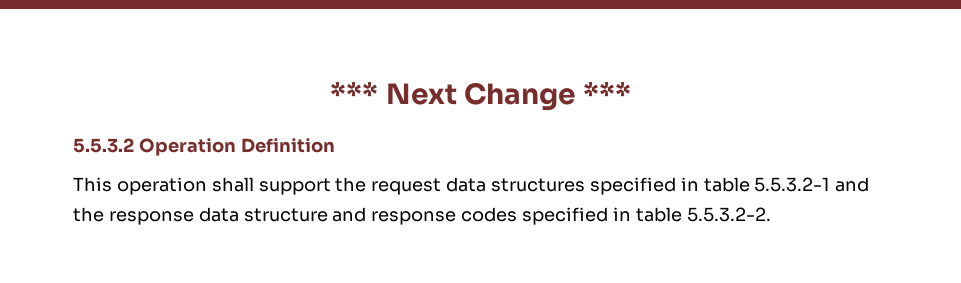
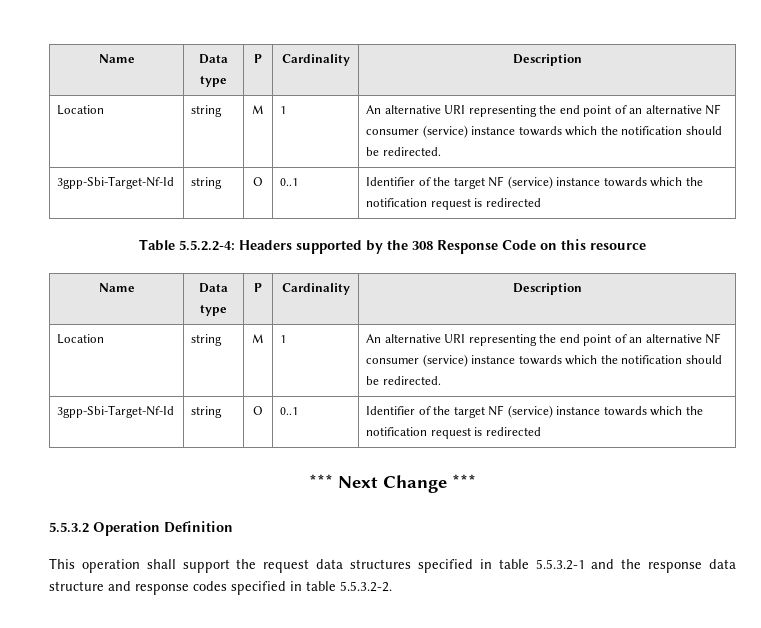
(330, 93) none -> [98,54,135,63] [199,54,228,64] [200,76,227,87] [254,54,262,63] [281,54,350,66] [512,54,582,66] [57,105,105,115] [191,105,223,117] [252,105,264,114] [280,106,287,114] [366,104,722,117] [366,125,722,138] [366,147,441,156] [57,176,175,189] [191,177,223,189] [253,177,263,186] [280,178,299,186] [366,176,703,189] [366,198,541,210] [139,239,646,254] [98,283,135,292] [199,283,228,293] [200,305,227,316] [254,283,262,292] [281,283,350,295] [512,283,582,295] [57,334,105,344] [191,334,223,346] [252,334,264,343] [280,335,287,343] [366,333,722,346] [366,354,722,367] [366,376,441,385] [57,405,175,418] [191,406,223,418] [253,406,263,415] [280,407,299,415] [366,405,703,418] [366,427,541,439] Name | Data type | P | Cardinality | Description // Location | string | M | 1 | An alternative URI representing the end point of an alternative NF consumer (service) instance towards which the notification should be redirected. // 3gpp-Sbi-Target-Nf-Id | string | O | 0..1 | Identifier of the target NF (service) instance towards which the notification request is redirected // Table 5.5.2.2-4: Headers supported by the 308 Response Code on this resource // Name | Data type | P | Cardinality | Description // Location | string | M | 1 | An alternative URI representing the end point of an alternative NF consumer (service) instance towards which the notification should be redirected. // 3gpp-Sbi-Target-Nf-Id | string | O | 0..1 | Identifier of the target NF (service) instance towards which the notification request is redirected //

